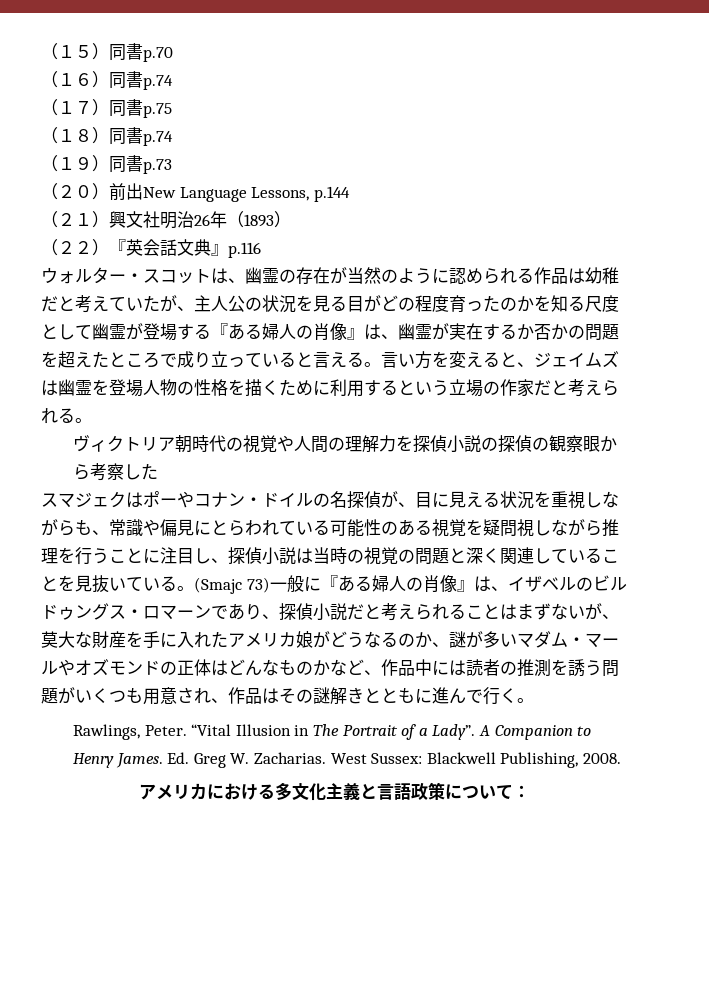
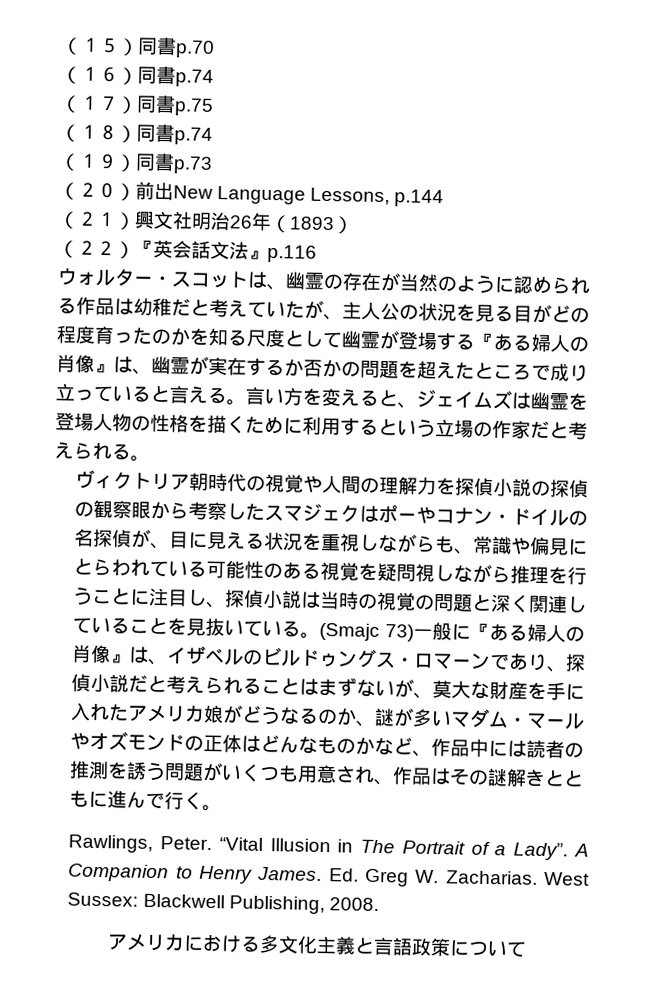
[194,239,211,256] 典 -> [229,241,249,260] 法
(159, 471) // -> (266, 512) none
[512,785,530,798] ： -> (527, 949) none

